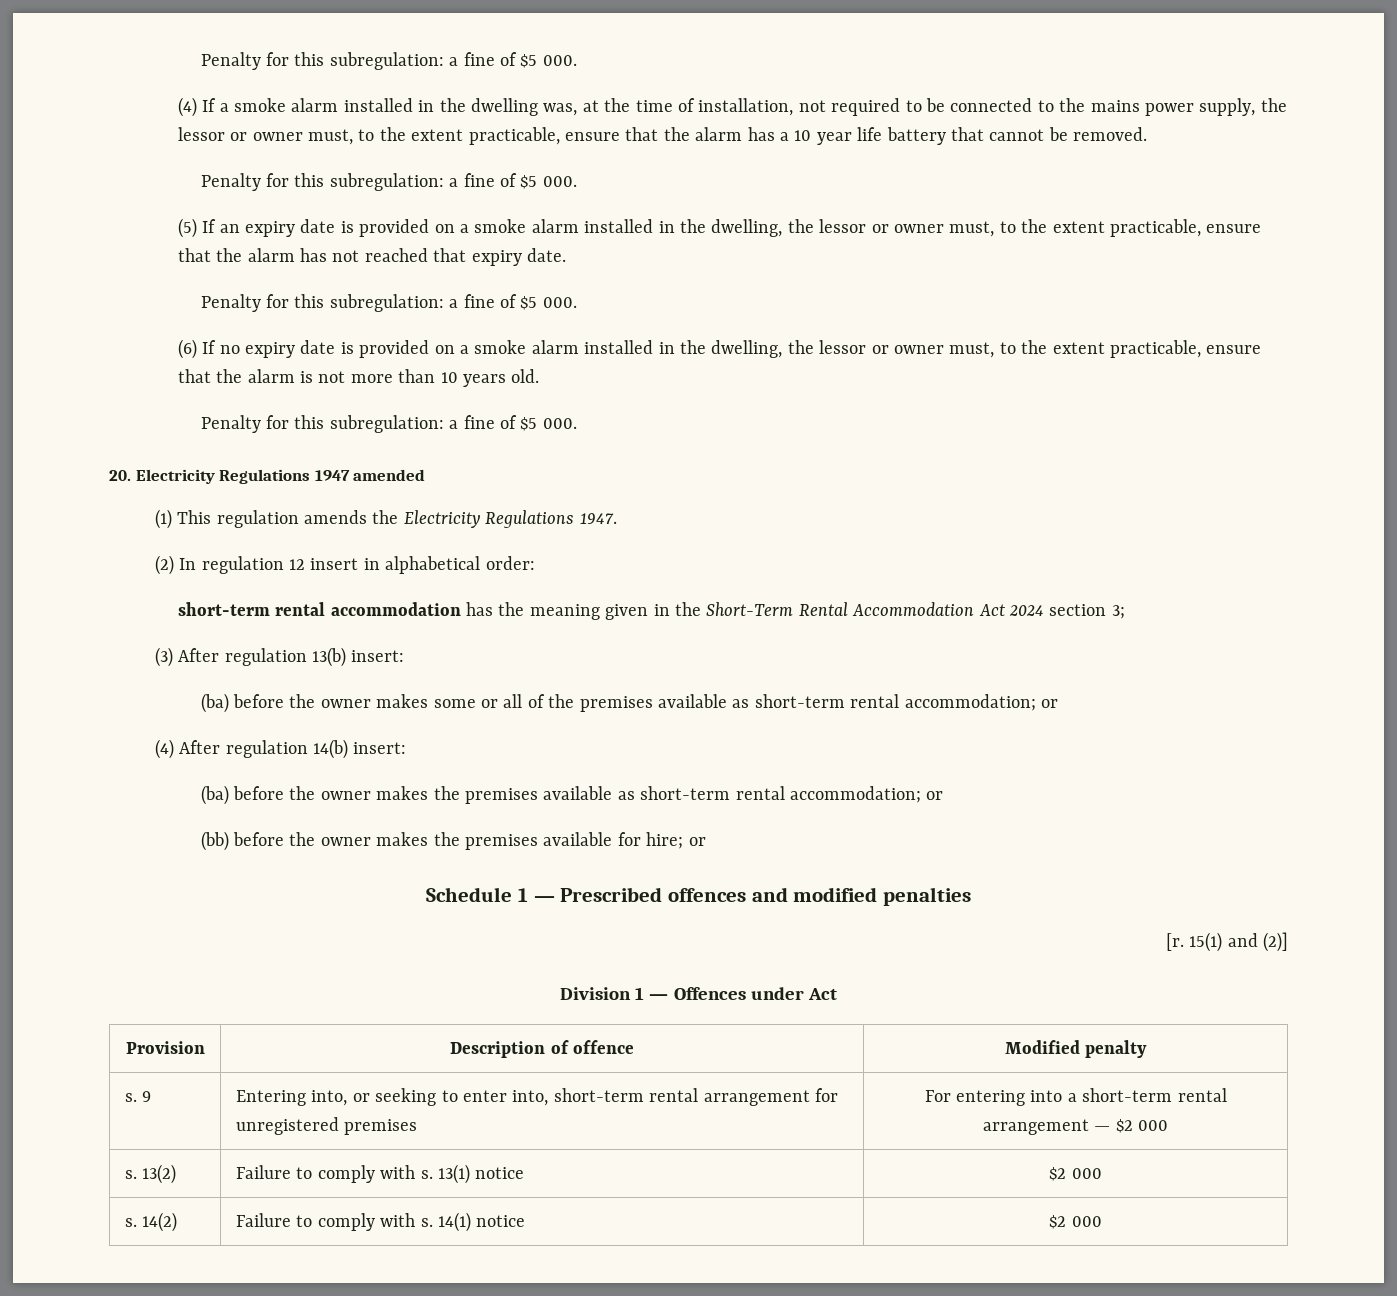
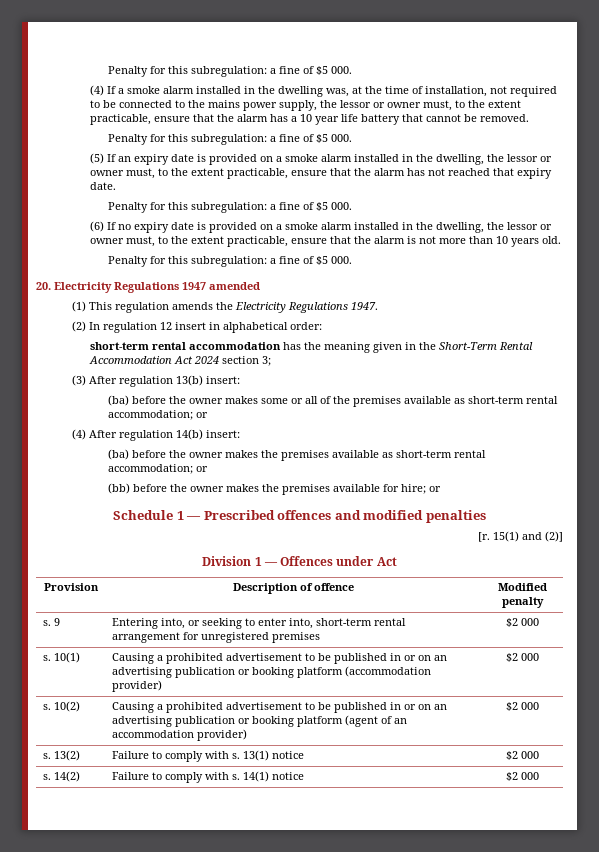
[924,1088,1227,1106] [982,1119,1111,1135] For entering into a short-term rental arrangement — -> [505,618,539,627] [43,652,81,663] [112,653,448,664] [112,666,432,678] [112,680,163,692] [505,653,539,662] [43,701,81,712] [112,702,448,713] [112,715,408,727] [112,729,248,741] $2 000 // s. 10(1) | Causing a prohibited advertisement to be published in or on an advertising publication or booking platform (accommodation provider) | $2 000 // s. 10(2) | Causing a prohibited advertisement to be published in or on an advertising publication or booking platform (agent of an accommodation provider) |

